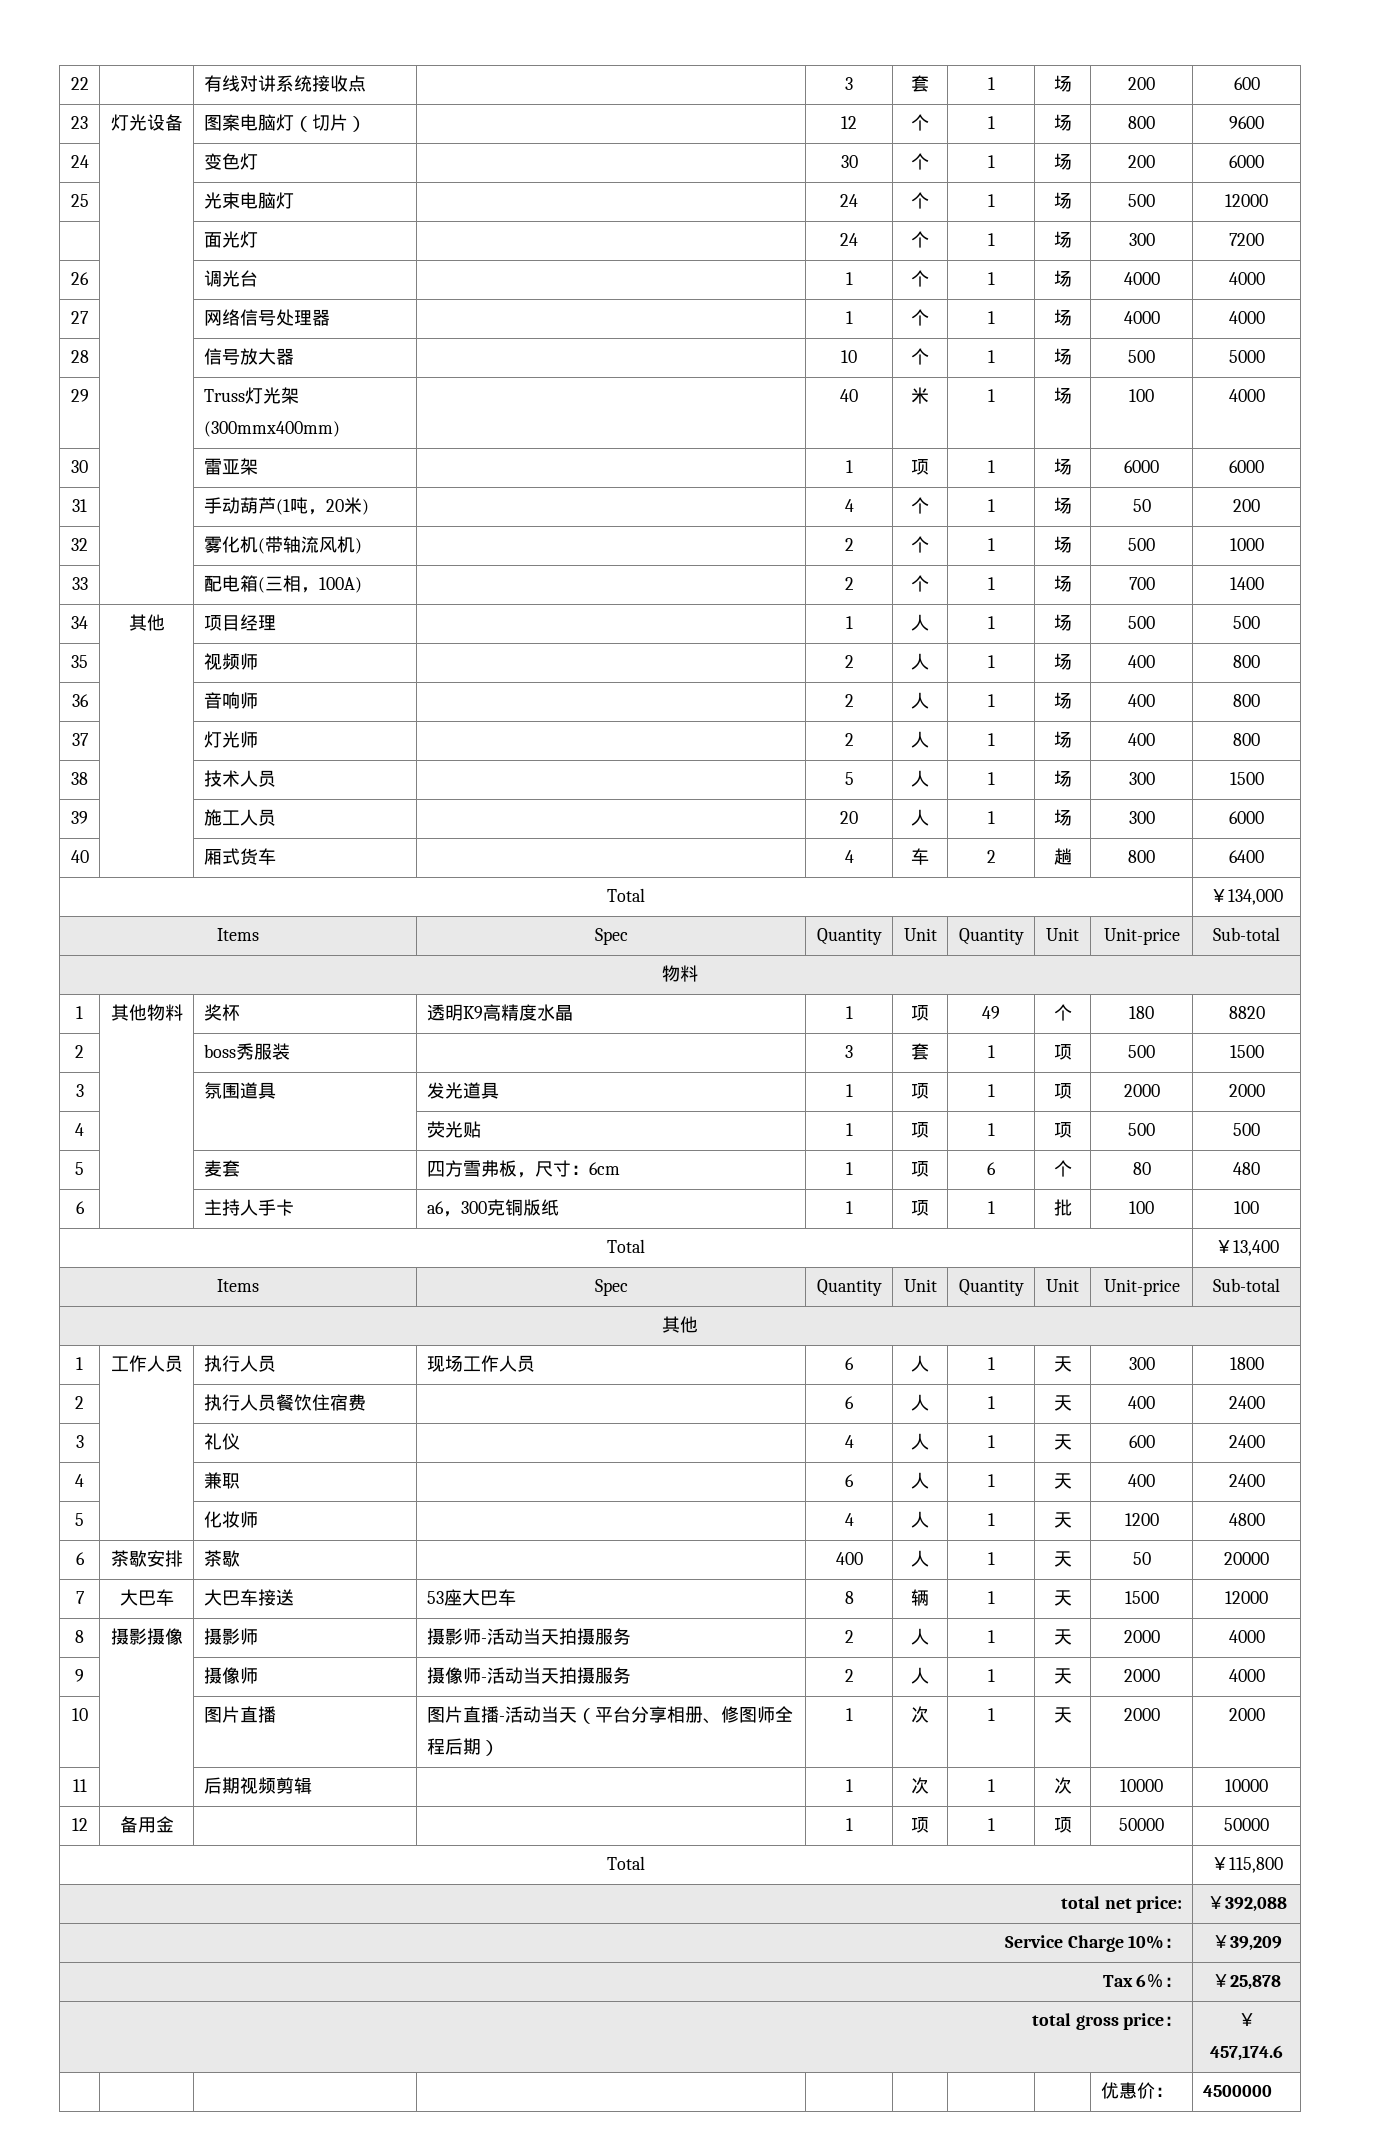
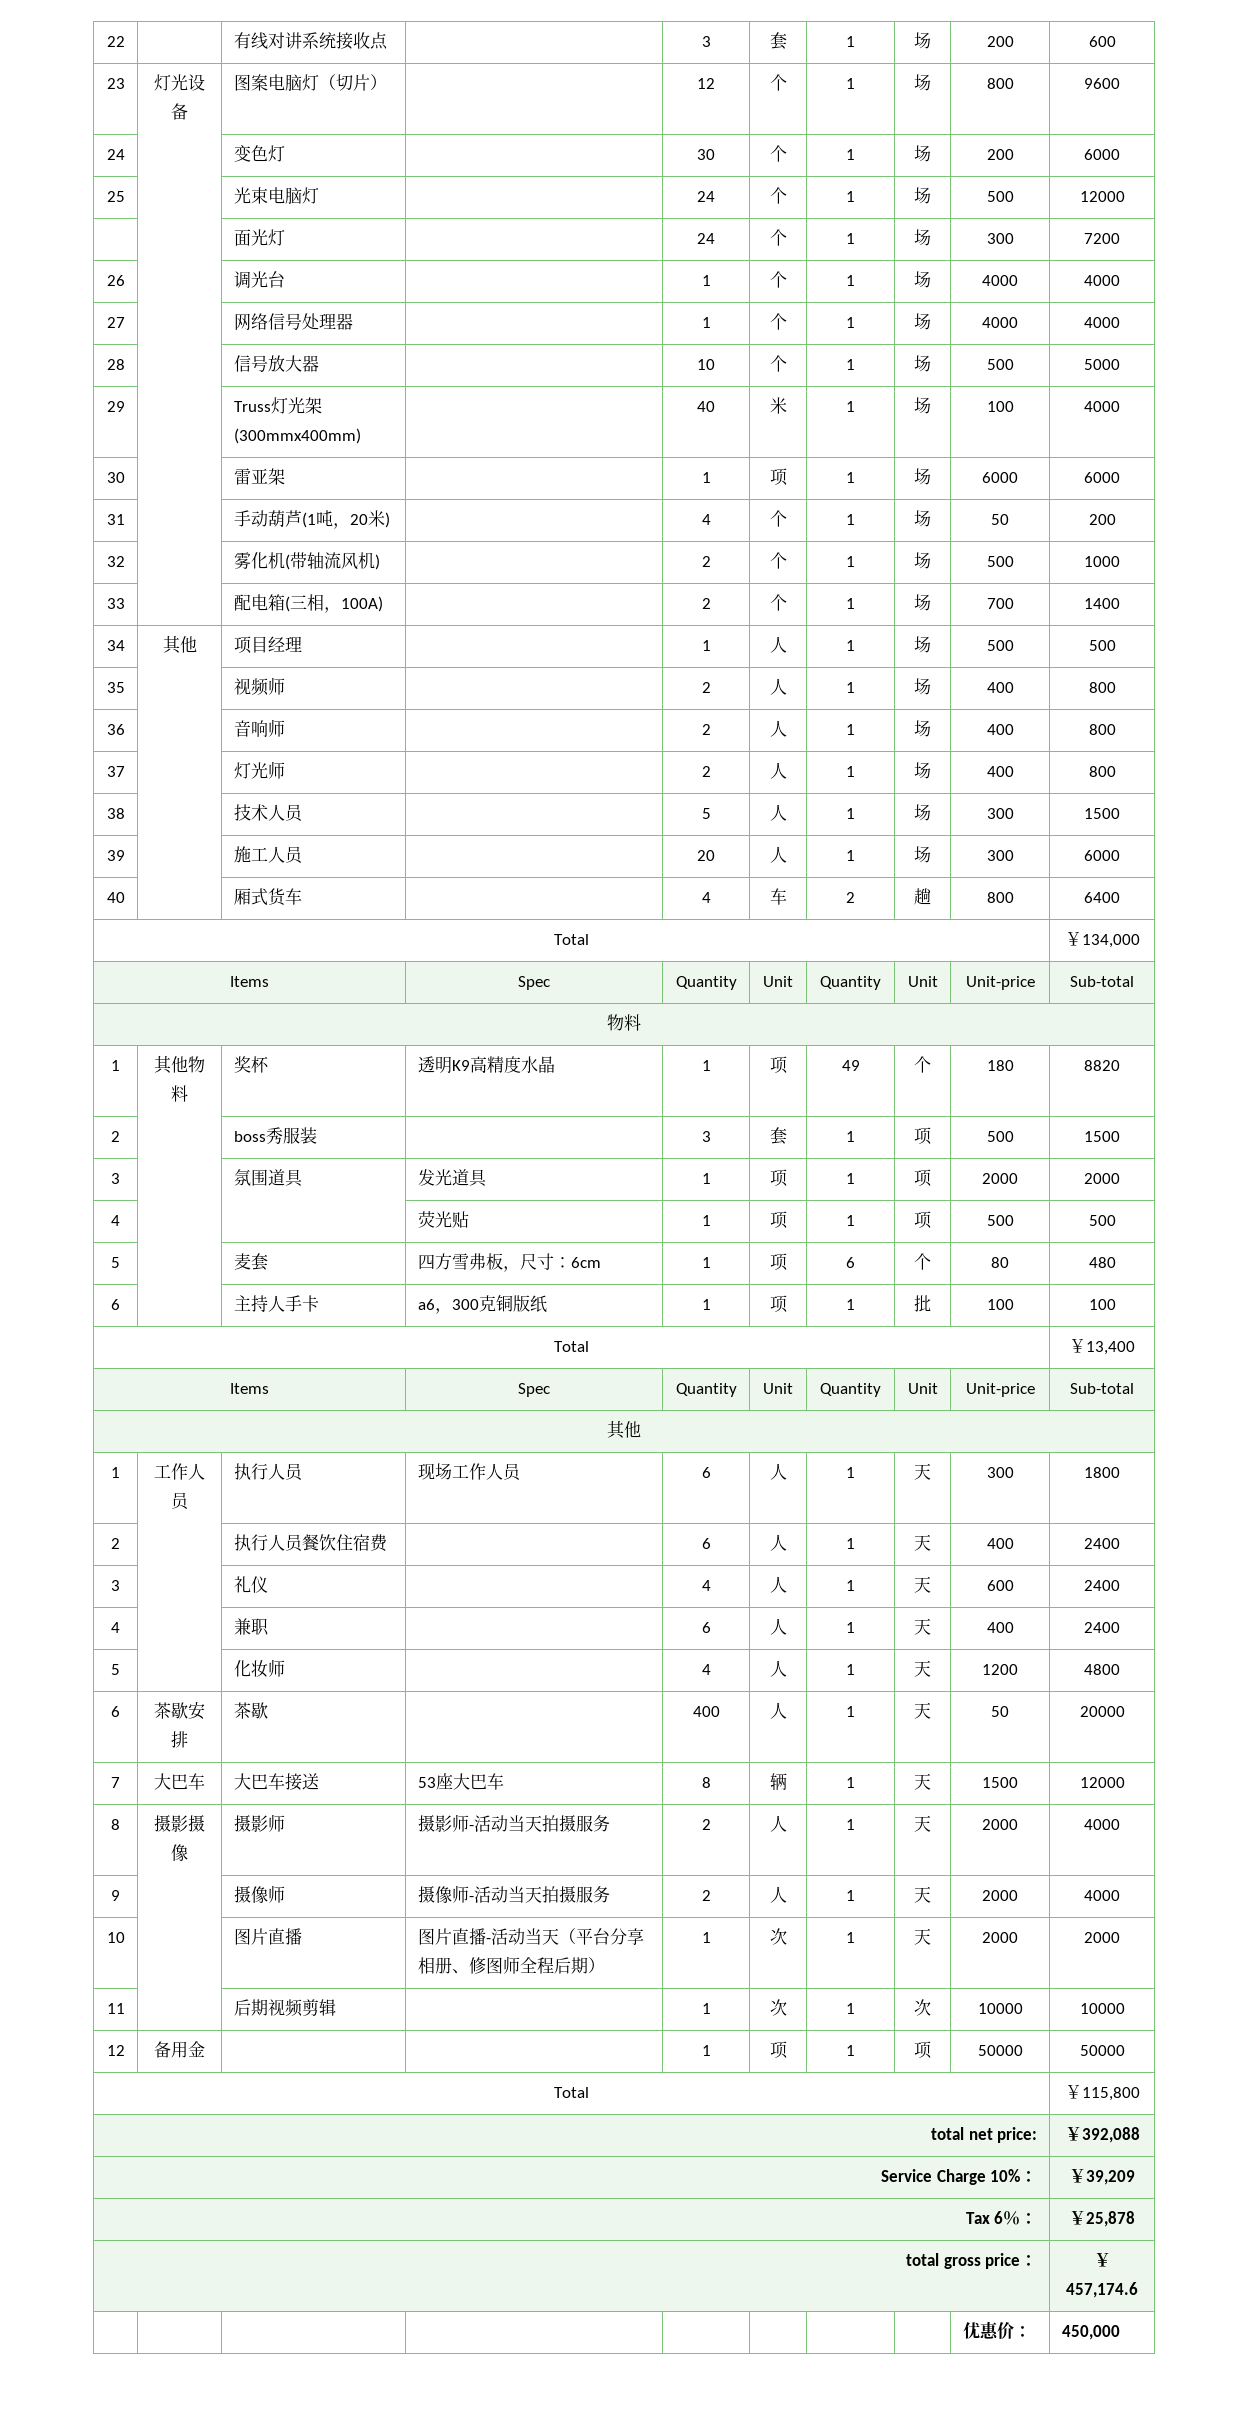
[1202,2085,1272,2097] 4500000 -> [1061,2325,1120,2340] 450,000

